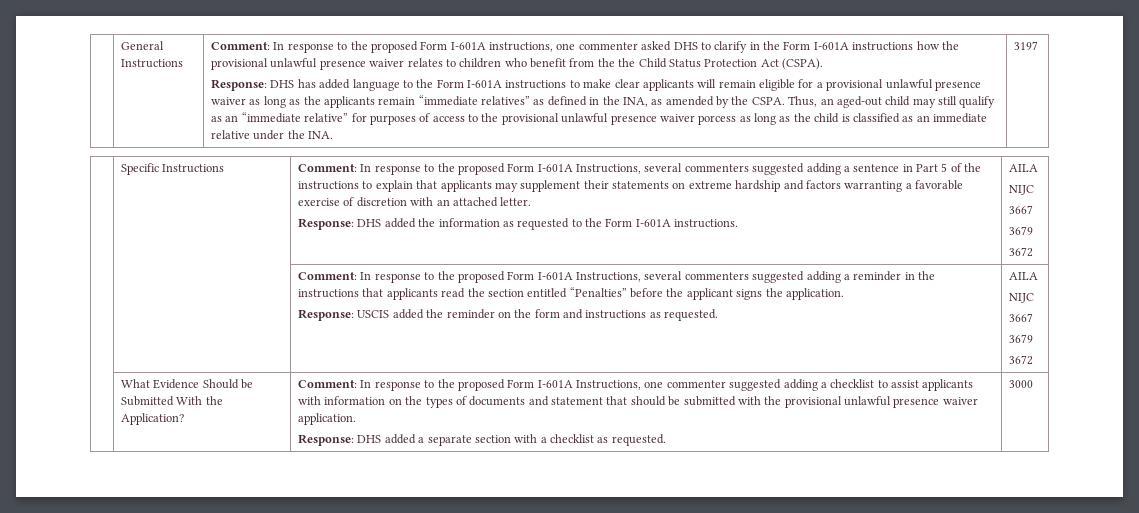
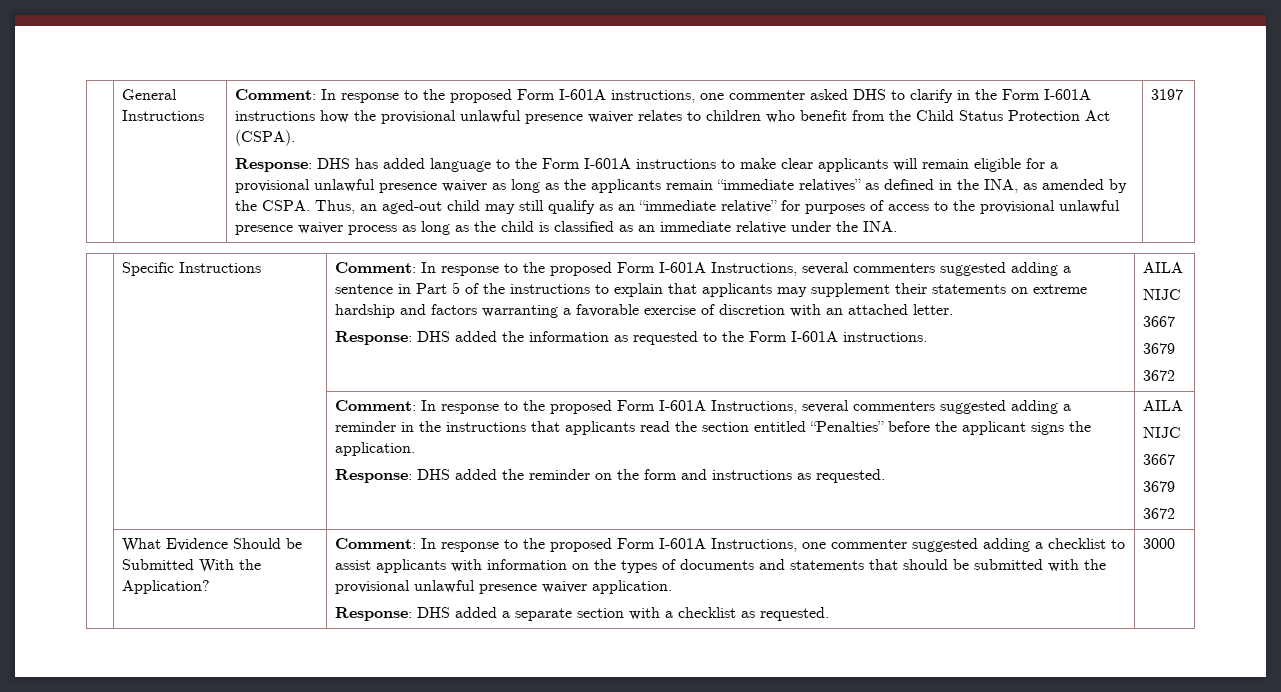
[618,58,636,67] the -> (912, 115) none
[698,115,737,125] porcess -> [348,225,398,235] process
[357,310,390,318] USCIS -> [417,469,451,480] DHS
[551,397,604,405] statement -> [790,560,865,570] statements

